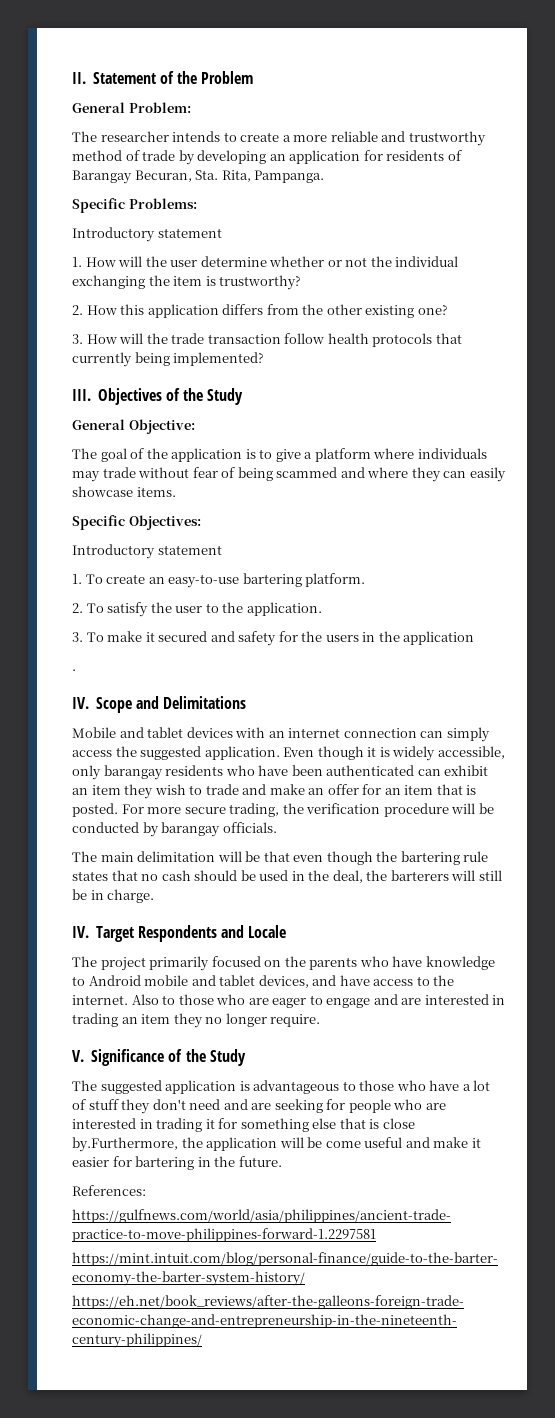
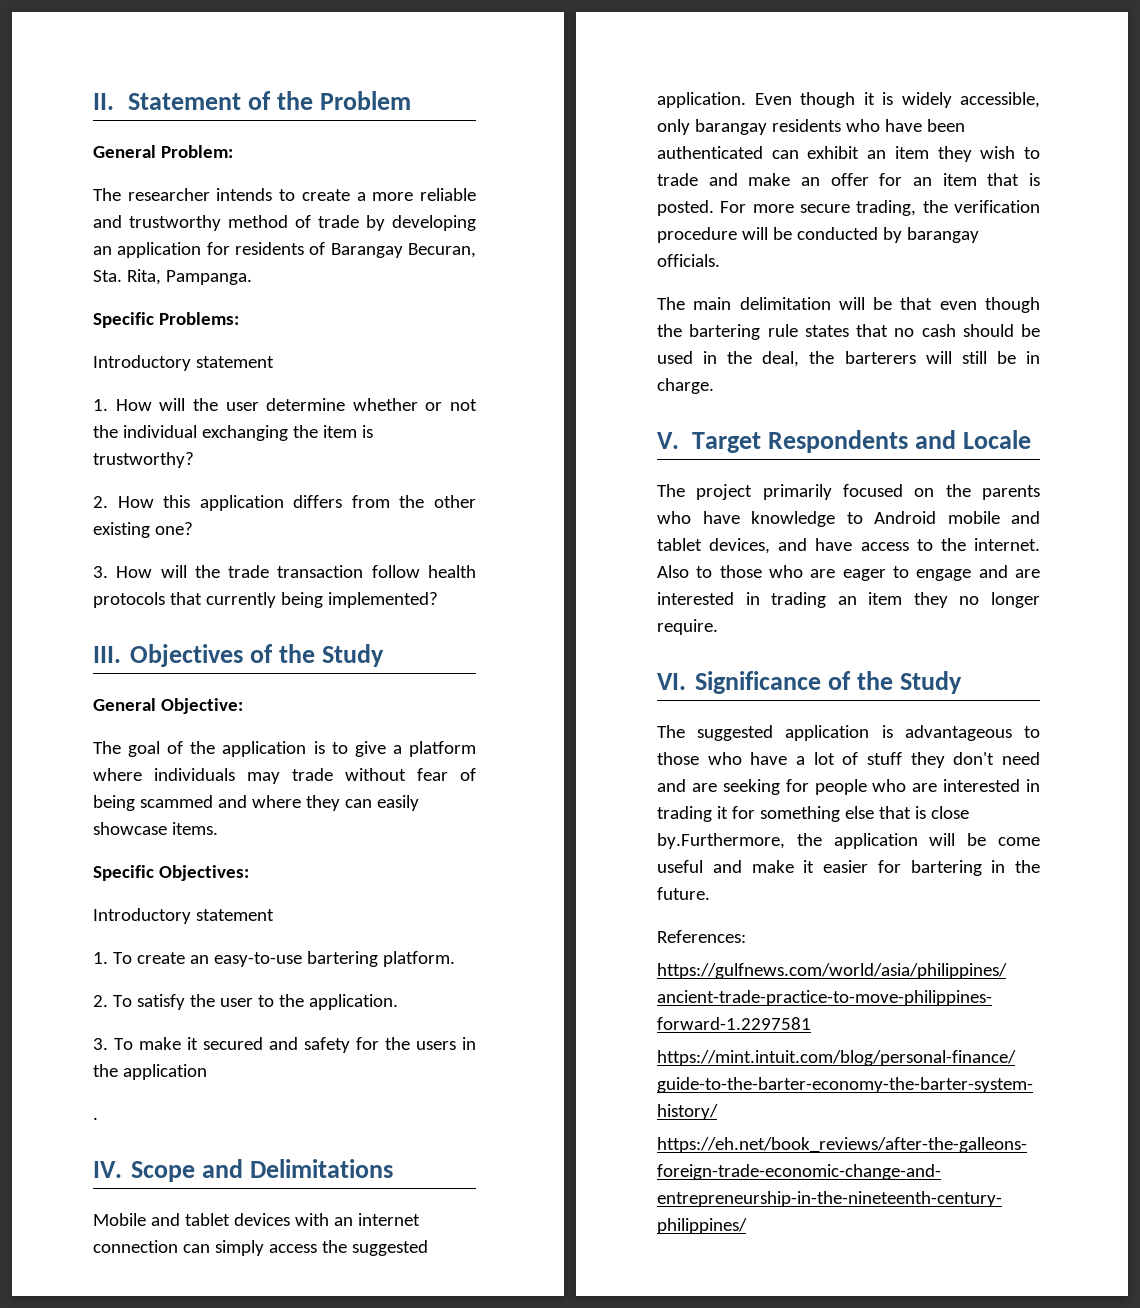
[72,926,89,938] IV. -> [657,432,679,449] V.
[72,1050,84,1062] V. -> [657,673,686,690] VI.

